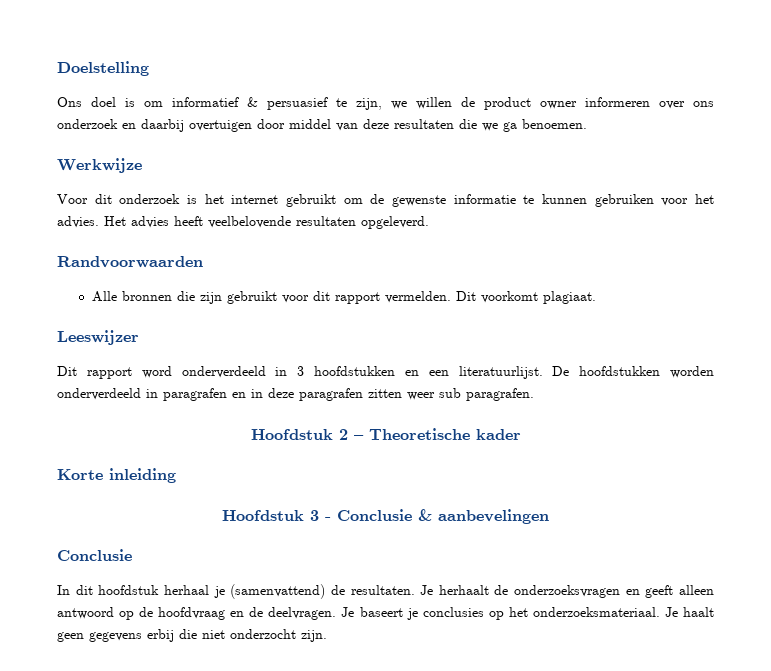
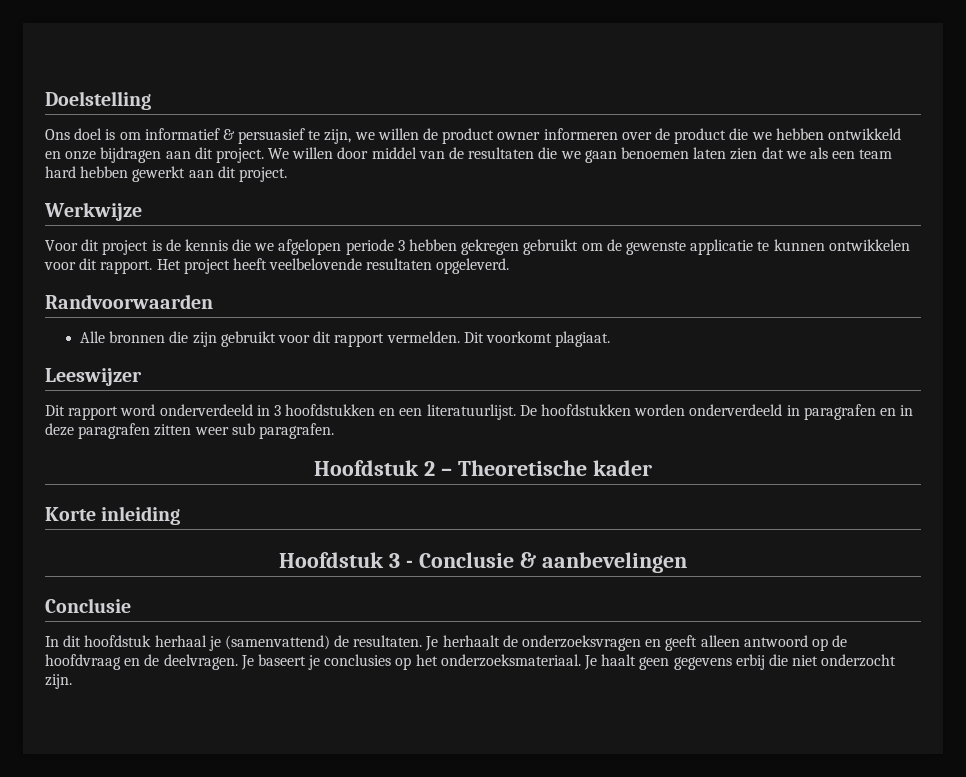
[693,101,714,107] [57,119,252,132] ons onderzoek en daarbij overtuigen -> [654,128,901,144] [45,147,334,163] de product die we hebben ontwikkeld en onze bijdragen aan dit project. We willen
[363,119,389,129] deze -> [449,147,465,159] de
[503,119,587,132] [57,158,142,173] [57,194,279,204] ga benoemen. // Werkwijze // Voor dit onderzoek is het internet -> [584,147,893,163] [45,166,287,182] [44,202,142,221] [45,239,520,255] gaan benoemen laten zien dat we als een team hard hebben gewerkt aan dit project. // Werkwijze // Voor dit project is de kennis die we afgelopen periode 3 hebben gekregen
[453,194,516,204] informatie -> [690,239,754,255] applicatie
[594,194,714,207] [57,216,169,228] gebruiken voor het advies. Het advies -> [828,239,910,251] [44,258,230,274] ontwikkelen voor dit rapport. Het project

